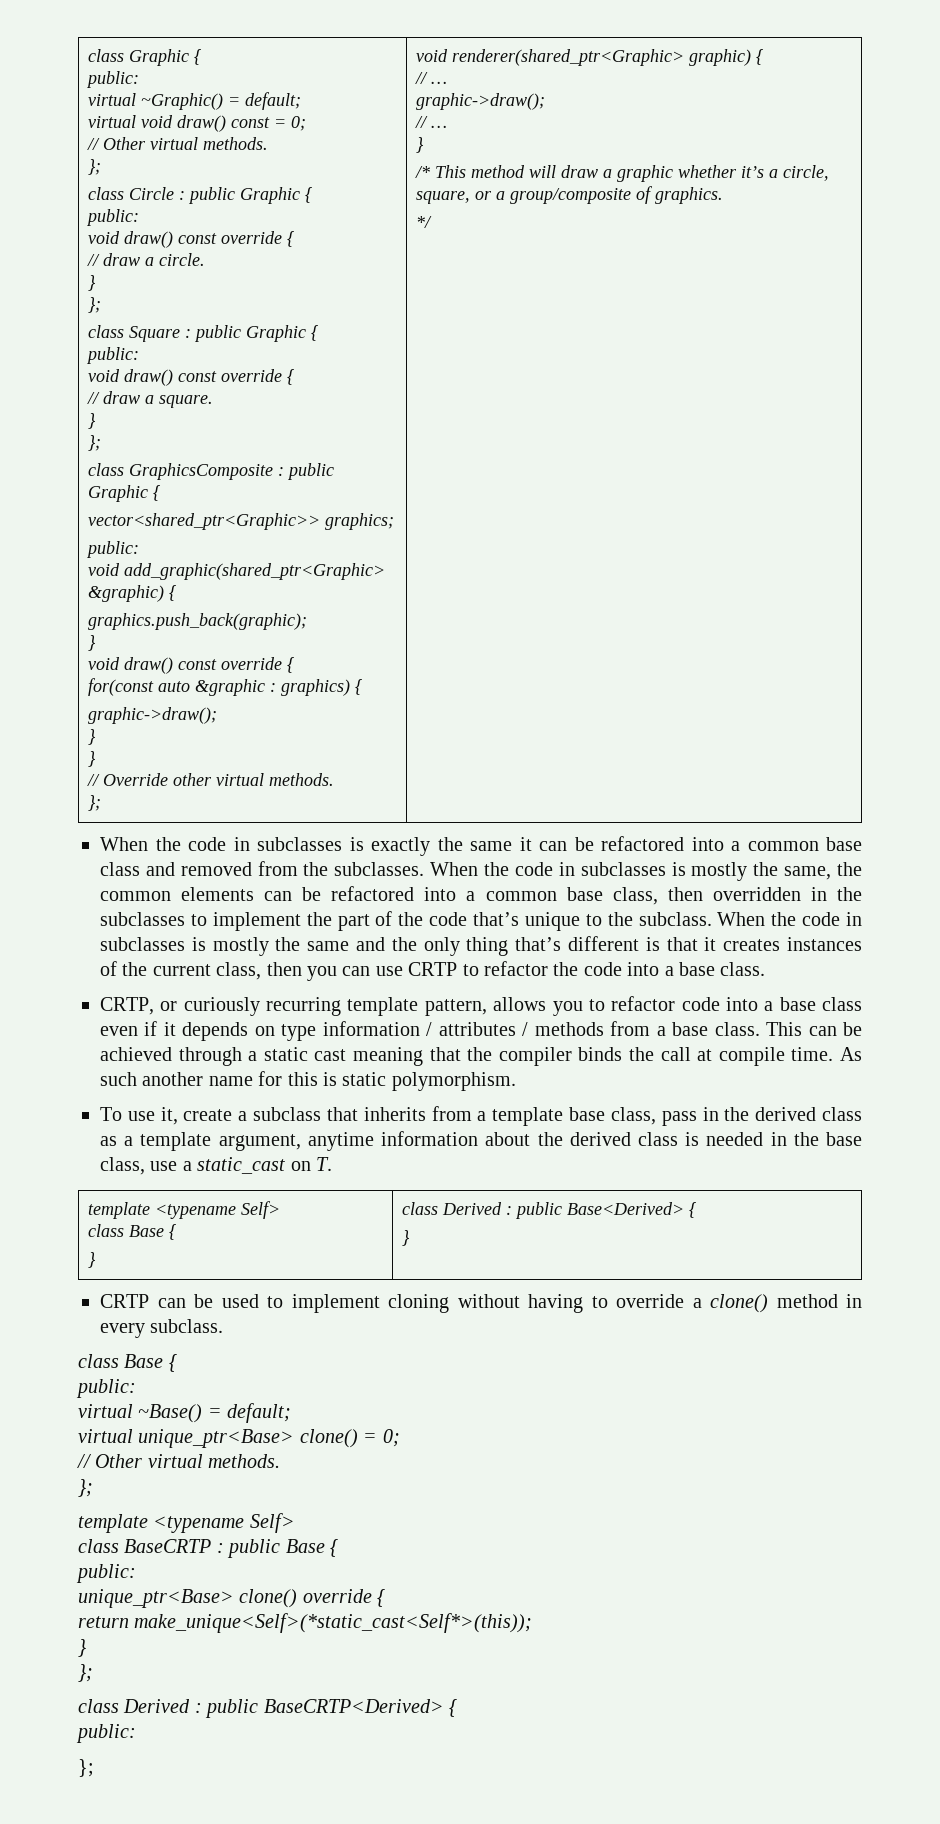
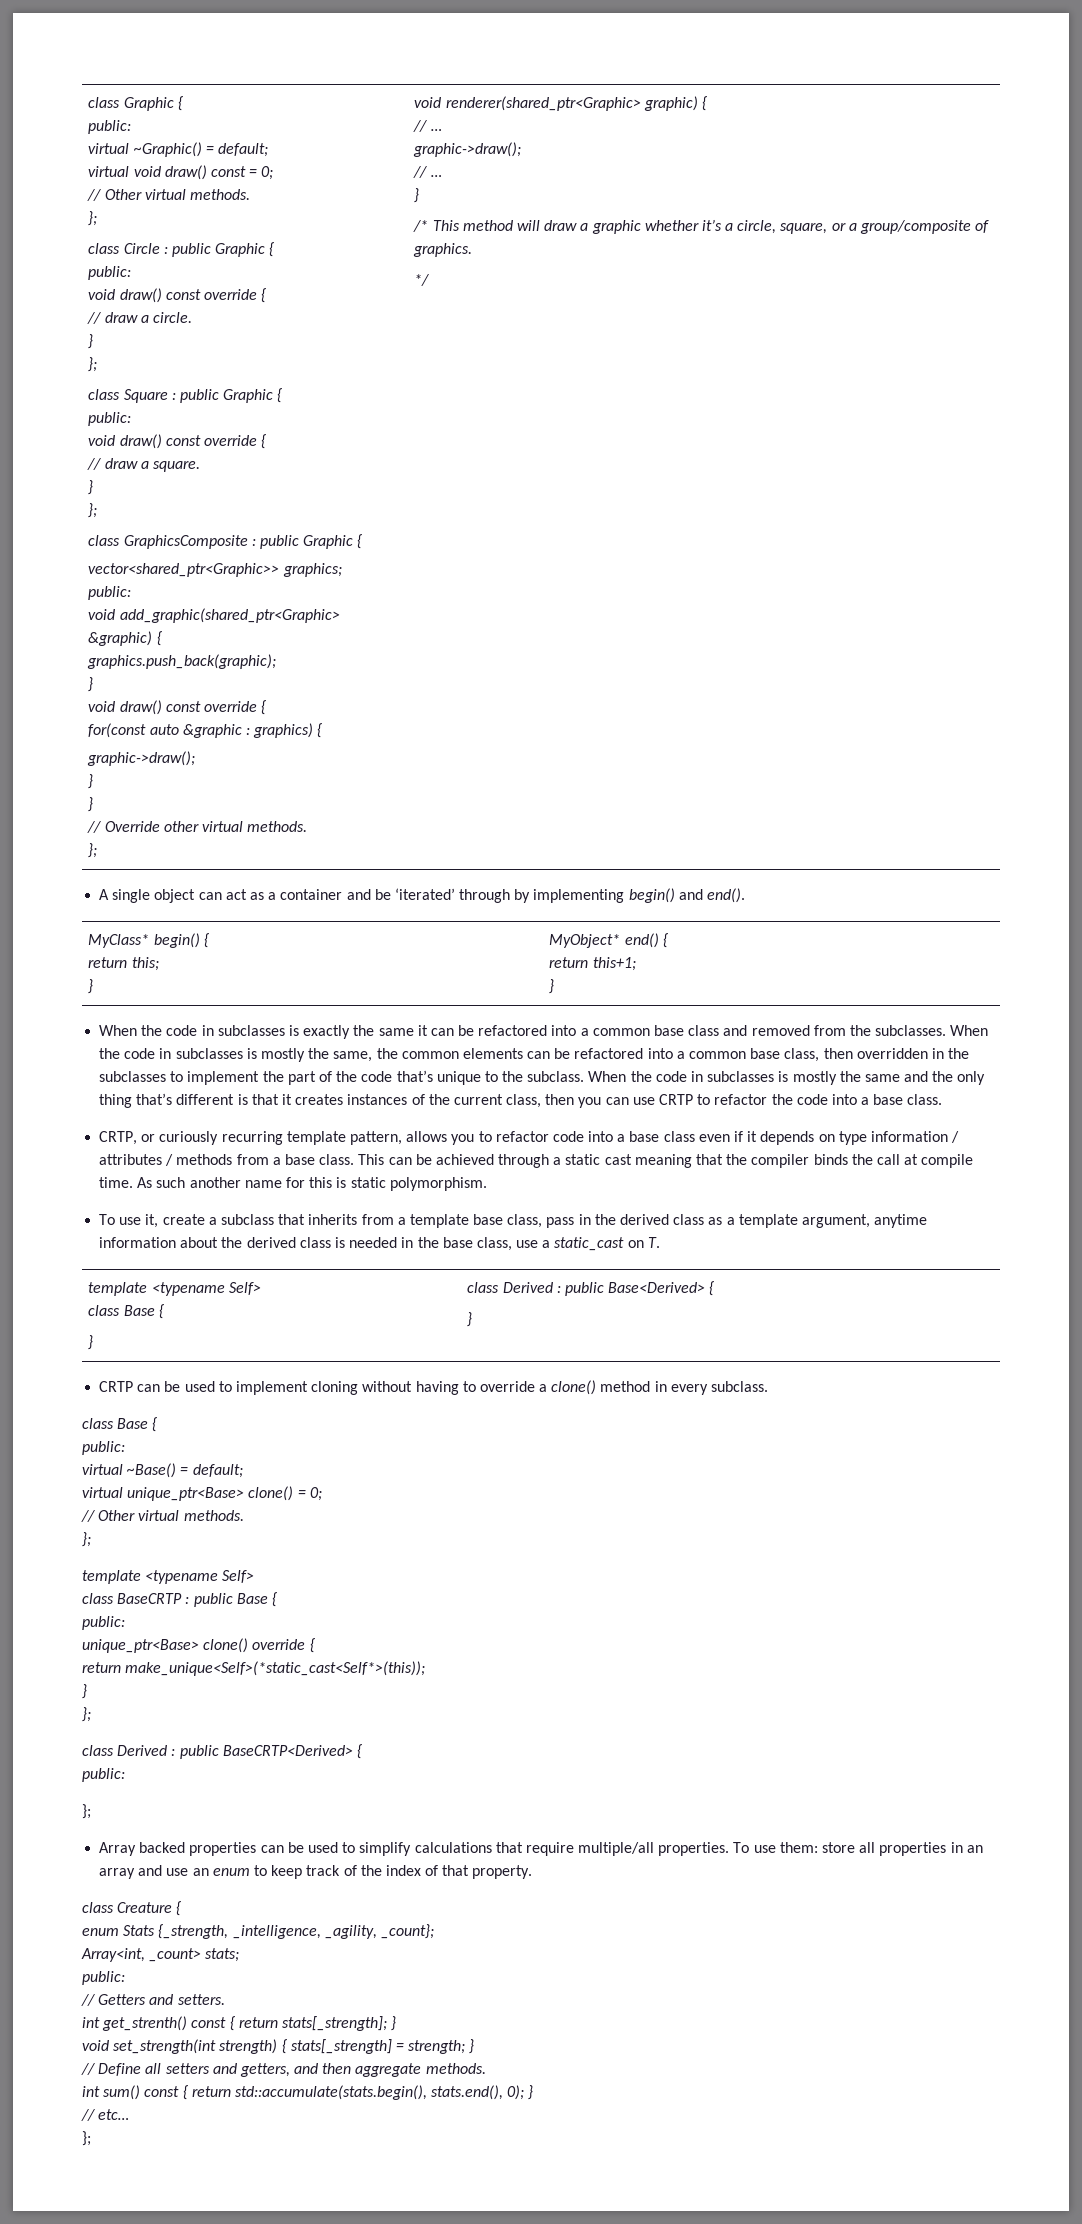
(432, 222) none -> [99,888,746,903] [88,933,209,948] [88,957,159,971] [88,979,94,994] [549,933,668,948] [549,957,636,971] [549,979,555,994] // A single object can act as a container and be ‘iterated’ through by implementing begin() and end(). // MyClass* begin() { // return this; // } | MyObject* end() { // return this+1; // }
(94, 1768) none -> [99,1842,983,1856] [99,1865,533,1879] [82,1901,182,1916] [82,1924,434,1939] [81,1948,240,1962] [82,1971,125,1985] [81,1994,225,2006] [82,2016,397,2031] [82,2039,475,2054] [81,2063,486,2077] [82,2085,534,2100] [81,2109,130,2121] [82,2131,91,2146] // Array backed properties can be used to simplify calculations that require multiple/all properties. To use them: store all properties in an array and use an enum to keep track of the index of that property. // class Creature { // enum Stats {_strength, _intelligence, _agility, _count}; // Array<int, _count> stats; // public: // // Getters and setters. // int get_strenth() const { return stats[_strength]; } // void set_strength(int strength) { stats[_strength] = strength; } // // Define all setters and getters, and then aggregate methods. // int sum() const { return std::accumulate(stats.begin(), stats.end(), 0); } // // etc… // };

